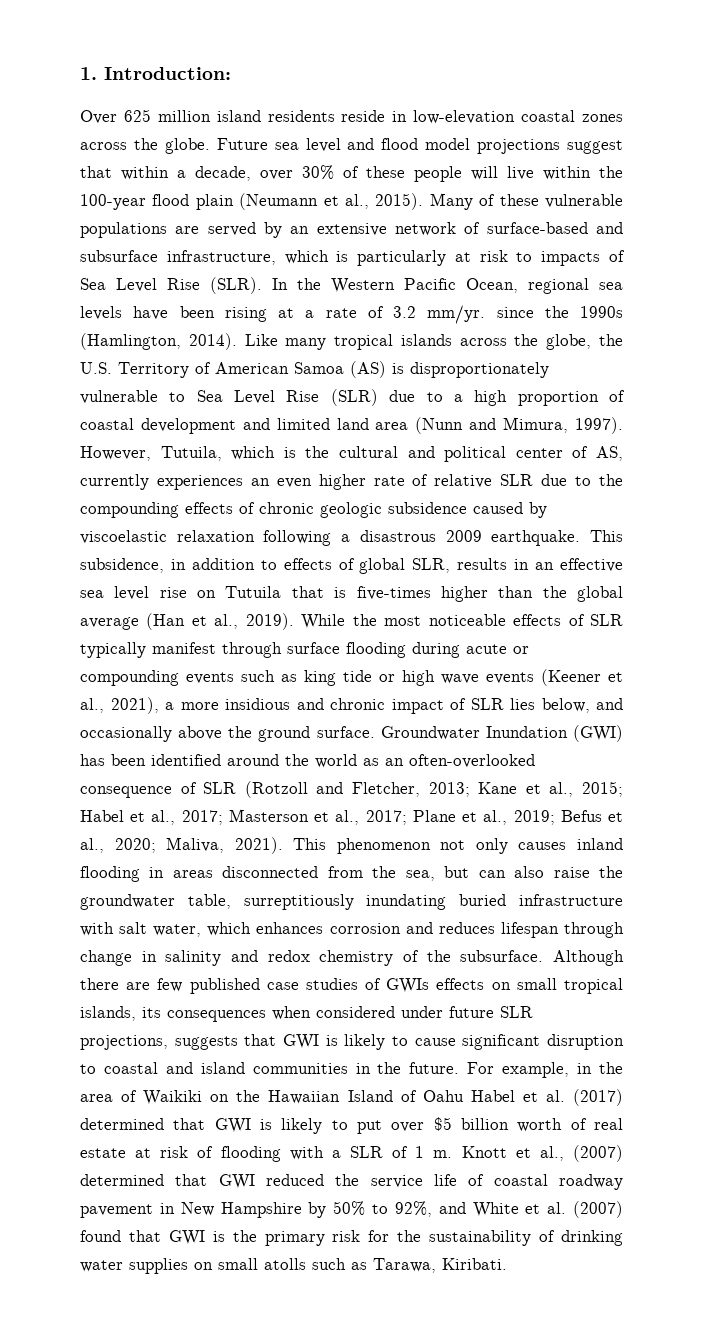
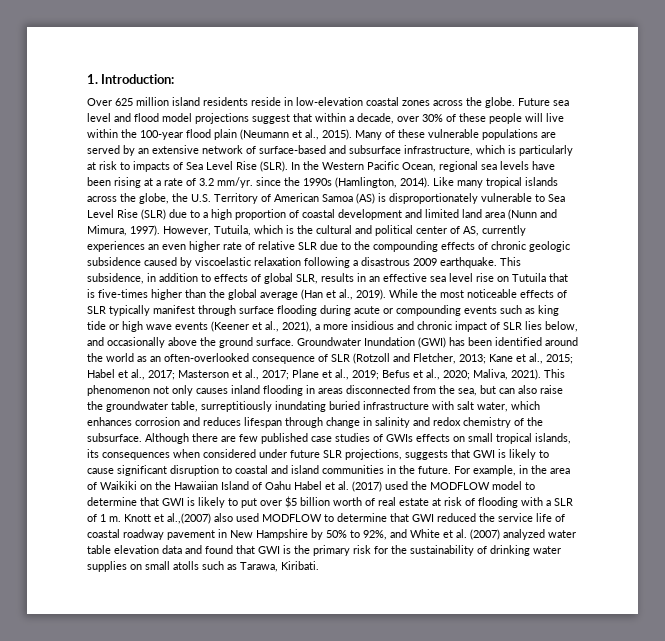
[80,1118,164,1130] determined -> [385,481,535,490] [87,497,137,506] used the MODFLOW model to determine
[539,1145,624,1162] [80,1174,164,1186] al., (2007) determined -> [167,513,387,524] al.,(2007) also used MODFLOW to determine
(623, 1209) none -> [503,529,576,540] [87,545,202,554] analyzed water table elevation data and

